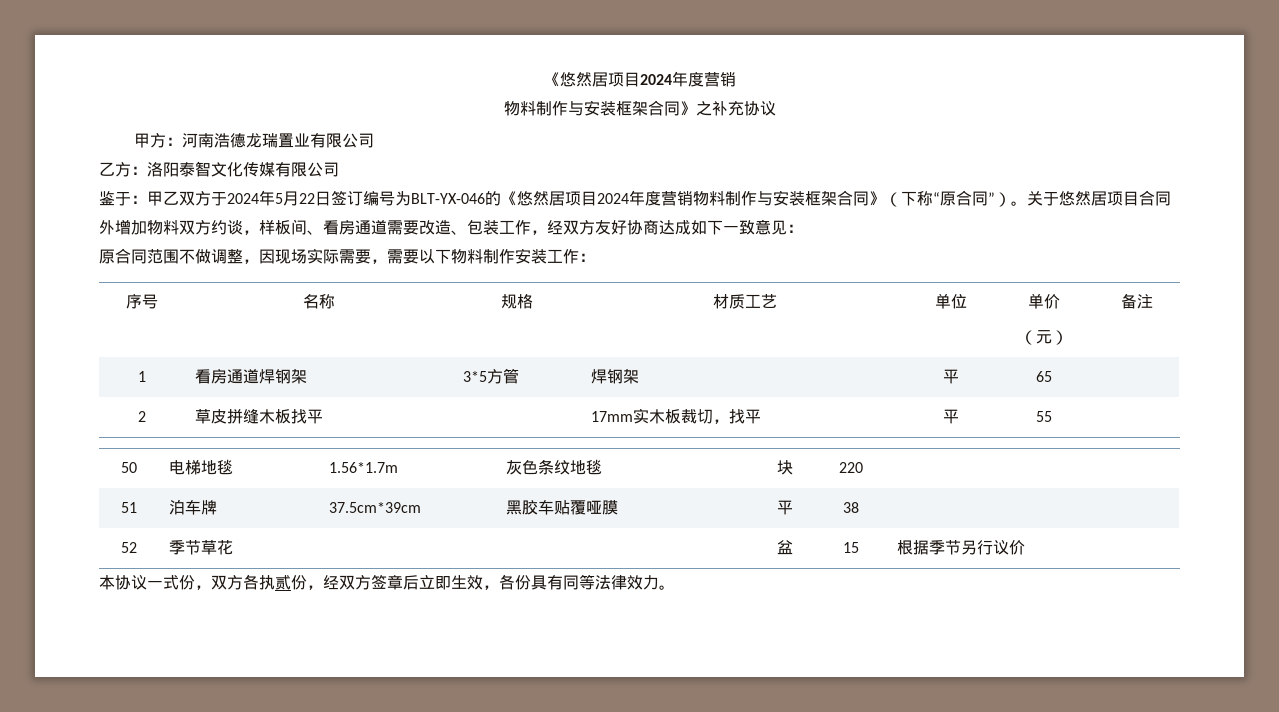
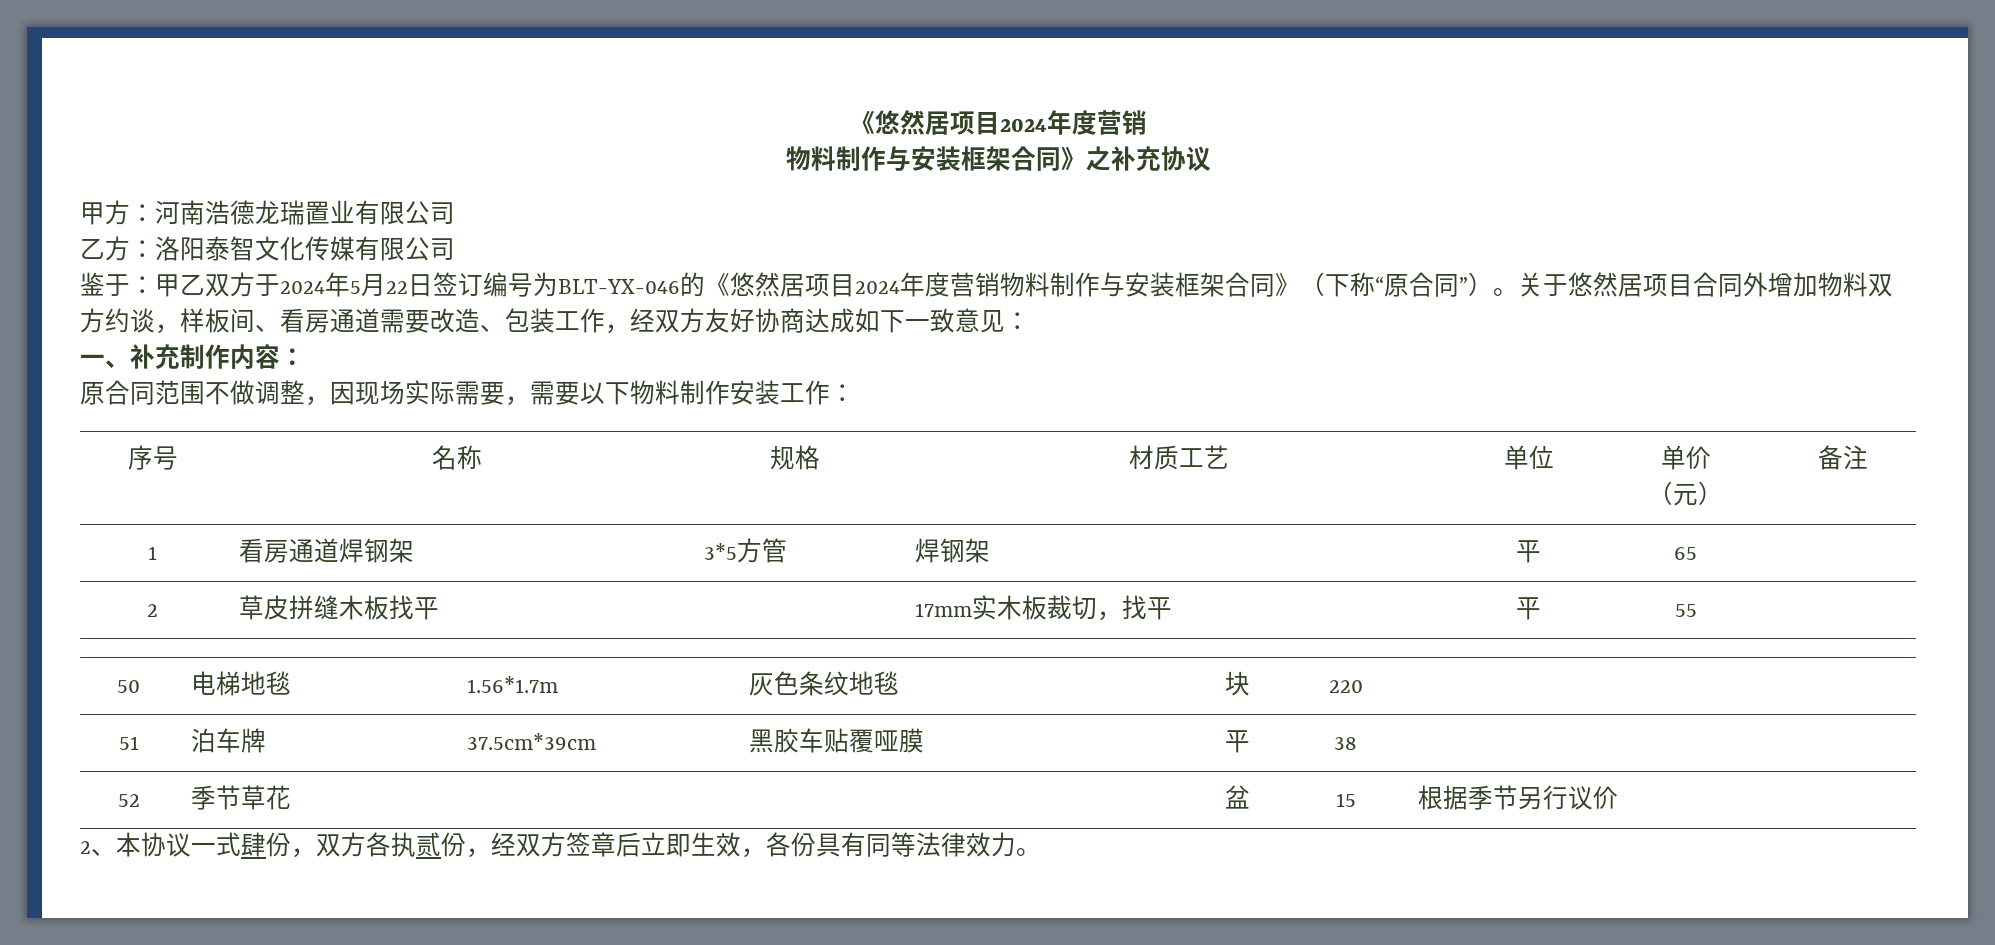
(803, 228) none -> [80,344,305,369] // 一、补充制作内容：
(1025, 547) none -> [80,841,116,856] 2、
(179, 582) none -> [241,832,266,857] 肆

